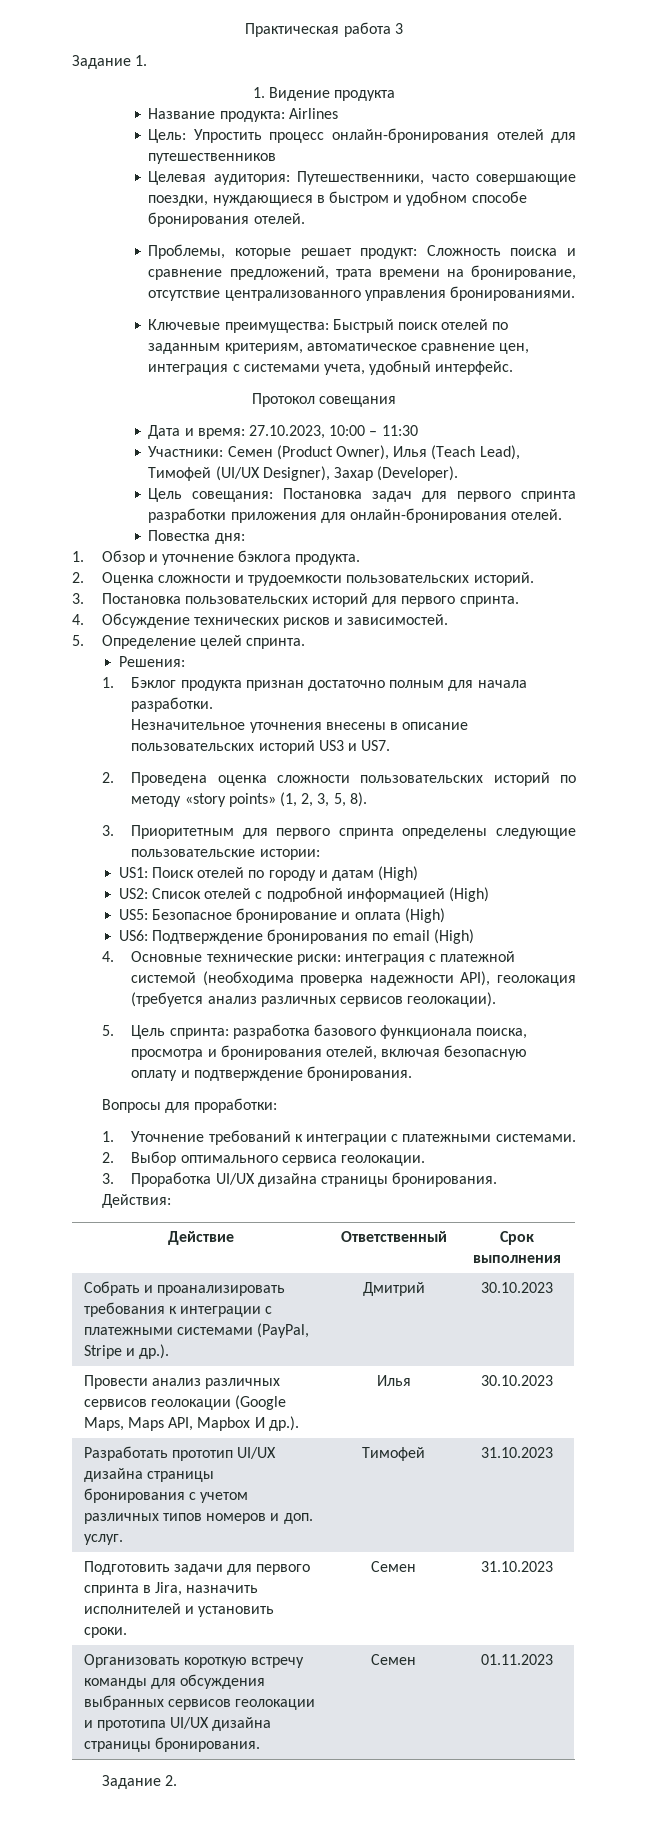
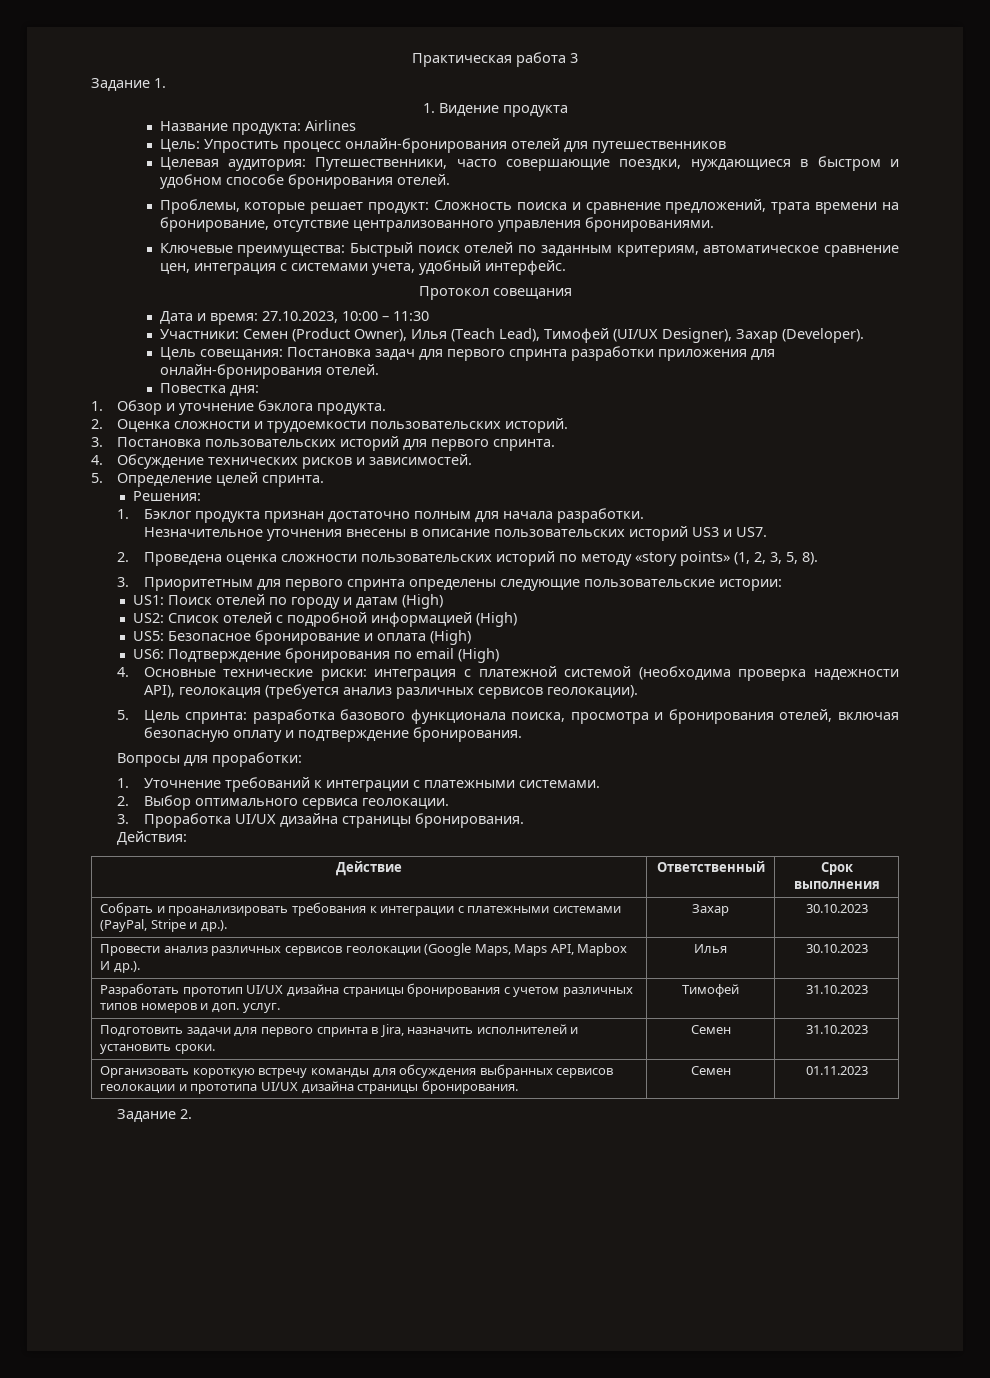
[362,1282,425,1296] Дмитрий -> [692,904,729,916] Захар

